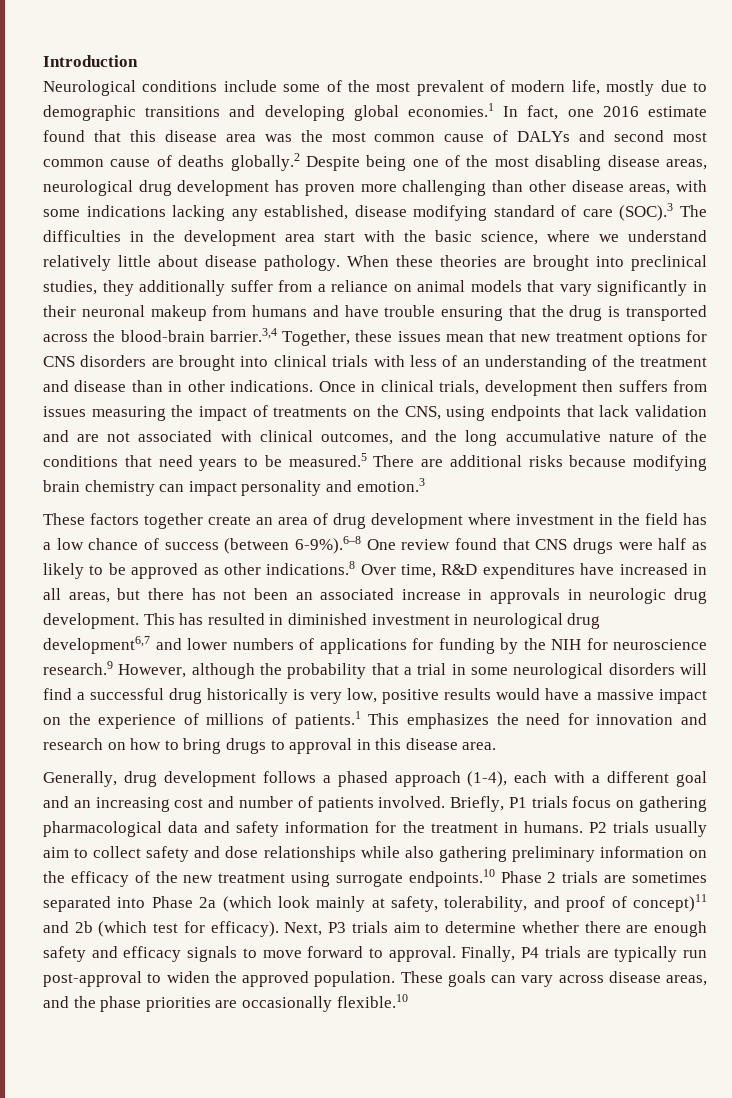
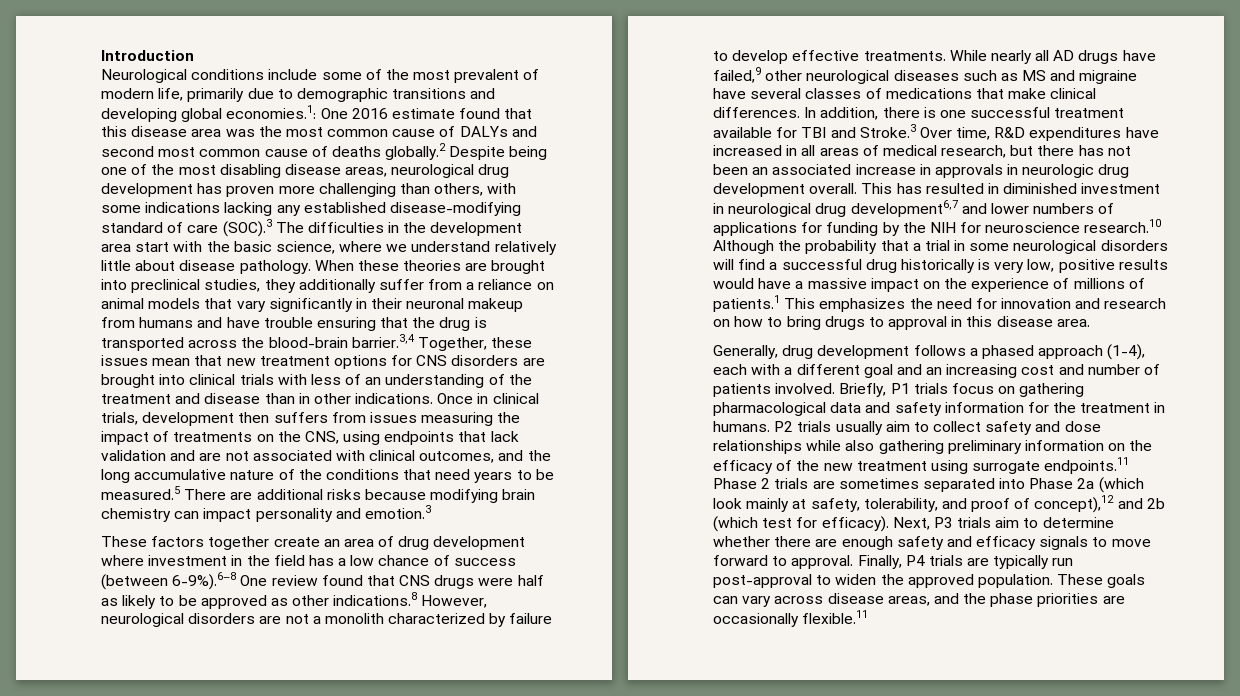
[606,80,655,96] mostly -> [187,88,245,102] primarily
[407,103,594,120] economies.1 In fact, one -> [226,105,348,119] economies.1: One
[528,180,671,195] other disease areas, -> [434,183,484,196] others,
[264,205,488,221] established, disease modifying -> [303,202,521,216] established disease-modifying
(356, 568) none -> [421,595,488,608] [101,613,553,627] [713,50,1156,64] [713,67,1138,84] [713,88,1097,99] [713,107,1125,120] [713,124,916,138] However, neurological disorders are not a monolith characterized by failure to develop effective treatments. While nearly all AD drugs have failed,9 other neurological diseases such as MS and migraine have several classes of medications that make clinical differences. In addition, there is one successful treatment available for TBI and Stroke.3
[68,592,110,603] areas, -> [819,145,1007,158] areas of medical research,
[43,613,139,629] development. -> [713,183,858,197] development overall.
[43,661,255,679] research.9 However, although -> [1084,219,1162,233] [713,240,774,254] research.10 Although
[408,869,495,887] endpoints.10 -> [1044,457,1130,474] endpoints.11
[632,894,707,912] concept)11 -> [1034,495,1115,513] concept),12
[336,994,408,1008] flexible.10 -> [802,610,869,624] flexible.11

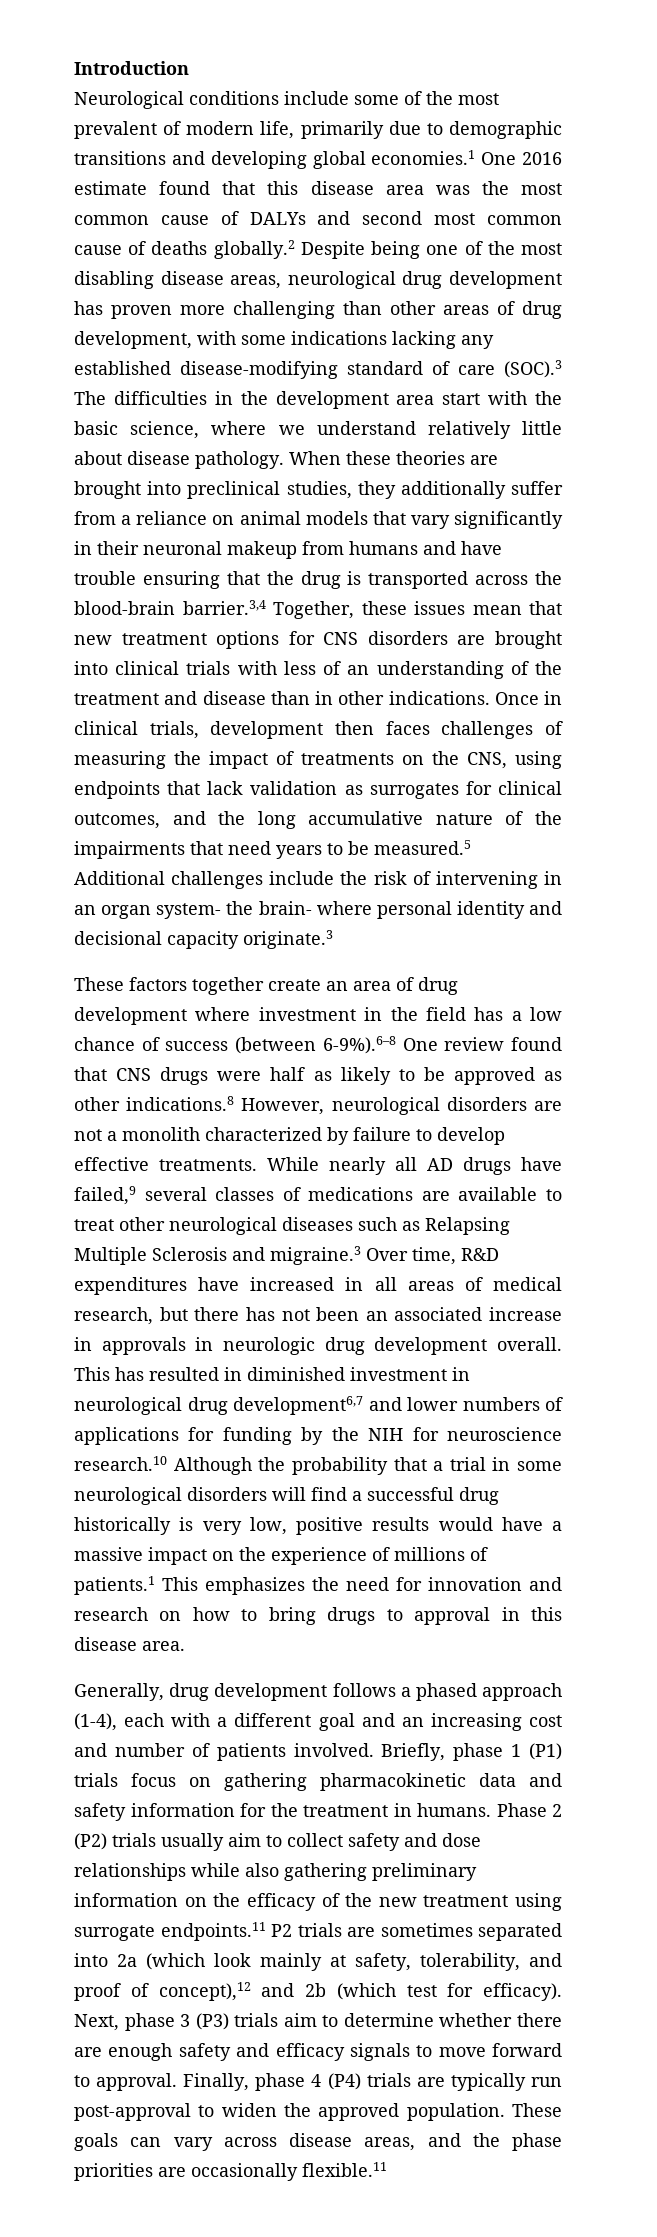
[226,105,317,119] economies.1: -> [371,150,476,165] economies.1
[434,183,484,196] others, -> [390,301,562,319] [74,331,192,349] other areas of drug development,
[273,412,417,423] suffers from issues -> [385,721,563,739] faces challenges of
[170,450,365,461] and are not associated with -> [344,781,492,799] as surrogates for
[325,469,399,480] conditions -> [74,841,185,859] impairments
[184,489,536,503] [101,505,431,522] There are additional risks because modifying brain chemistry can impact personality and emotion.3 -> [74,871,563,889] [74,901,562,919] [74,930,333,949] Additional challenges include the risk of intervening in an organ system- the brain- where personal identity and decisional capacity originate.3
(761, 75) none -> [144,1187,562,1201] [74,1219,114,1231] several classes of medications are available to treat
[1022,70,1138,84] [713,88,1097,99] [713,107,1125,120] [713,124,916,138] MS and migraine have several classes of medications that make clinical differences. In addition, there is one successful treatment available for TBI and Stroke.3 -> [425,1217,510,1235] [74,1246,361,1265] Relapsing Multiple Sclerosis and migraine.3
[890,383,910,394] P1 -> [453,1743,562,1761] phase 1 (P1)
[713,402,826,416] pharmacological -> [320,1773,466,1791] pharmacokinetic
[774,421,794,432] P2 -> [496,1803,562,1817] [74,1833,107,1850] Phase 2 (P2)
[713,478,771,489] Phase 2 -> [271,1924,292,1937] P2
[1029,478,1074,489] Phase -> (108, 1960) none
[933,517,953,528] P3 -> [124,2013,229,2031] phase 3 (P3)
[905,555,925,566] P4 -> [255,2073,361,2091] phase 4 (P4)

